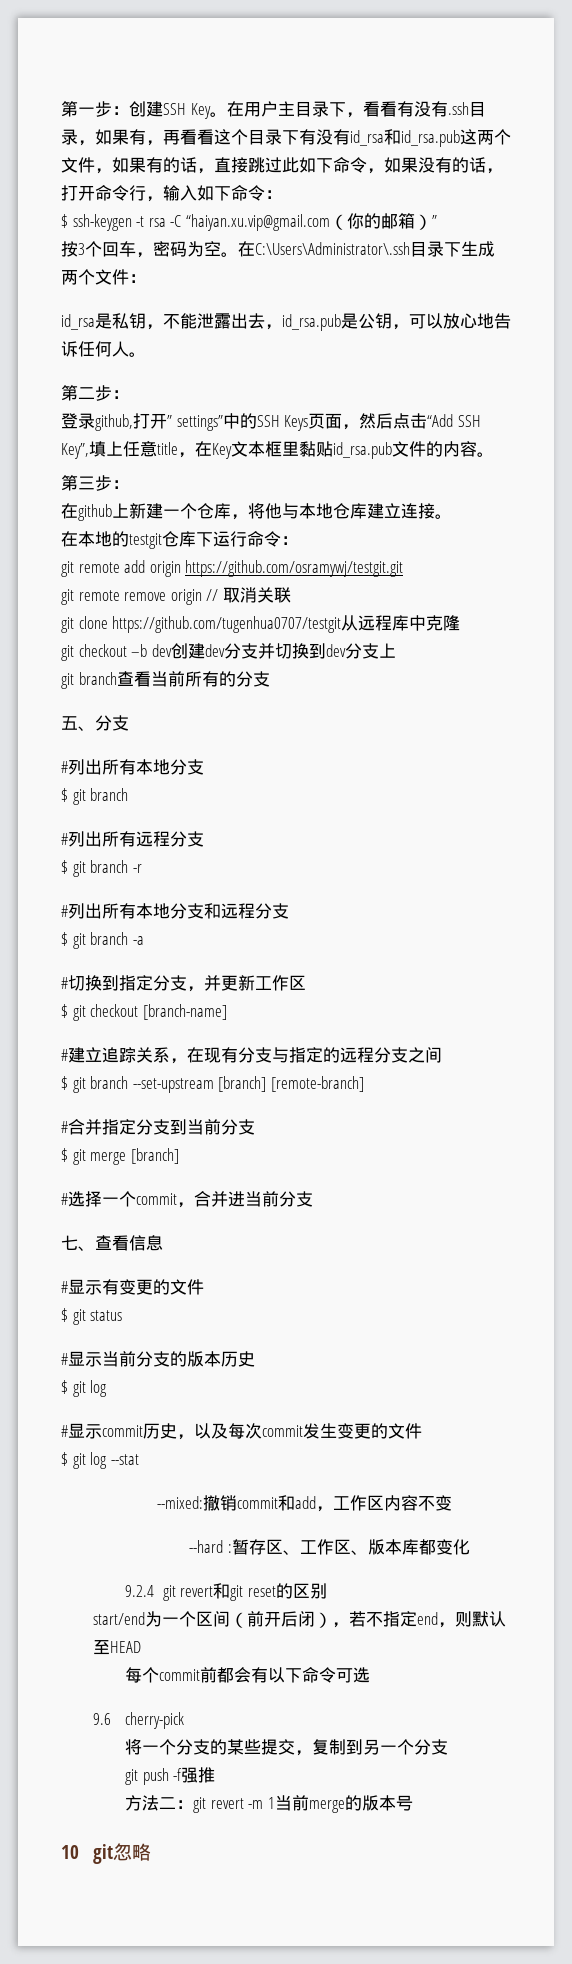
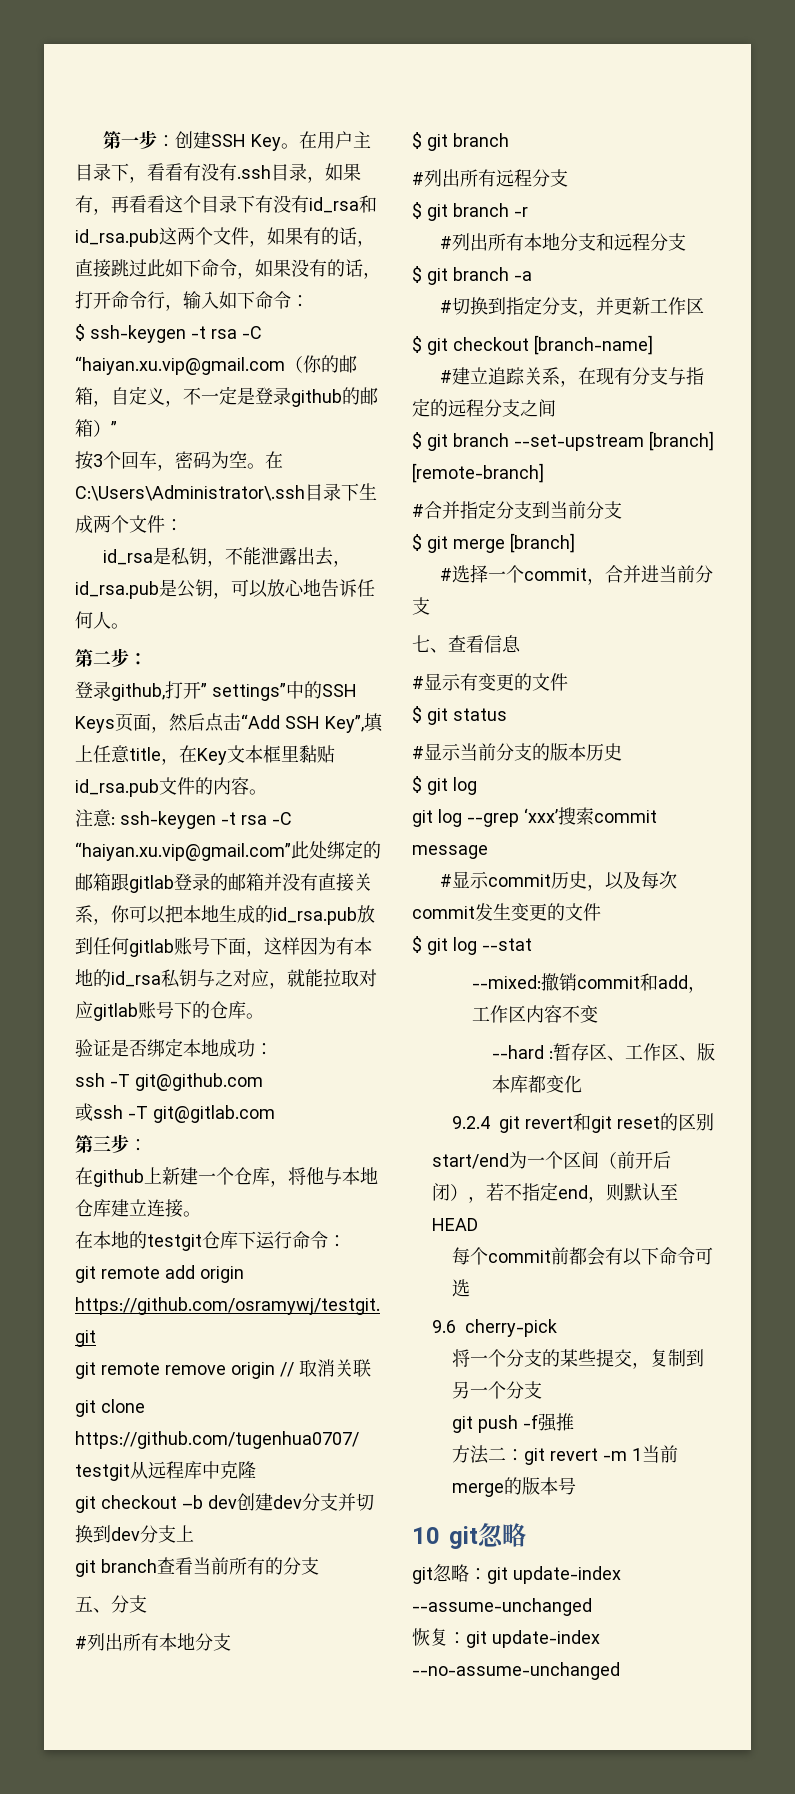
(415, 221) none -> [93,386,378,407] [75,419,93,437] ，自定义，不一定是登录github的邮箱
(494, 454) none -> [75,809,292,829] [75,840,381,861] [75,873,372,893] [75,905,375,925] [75,937,372,957] [75,969,377,989] [75,1001,264,1021] [75,1038,273,1057] [75,1073,263,1091] [75,1103,275,1123] // 注意: ssh-keygen -t rsa -C “haiyan.xu.vip@gmail.com”此处绑定的邮箱跟gitlab登录的邮箱并没有直接关系，你可以把本地生成的id_rsa.pub放到任何gitlab账号下面，这样因为有本地的id_rsa私钥与之对应，就能拉取对应gitlab账号下的仓库。 // 验证是否绑定本地成功： // ssh -T git@github.com // 或ssh -T git@gitlab.com
(108, 1388) none -> [412,807,657,827] [412,845,488,859] // git log --grep ‘xxx’搜索commit message
(152, 1852) none -> [412,1564,621,1584] [412,1598,592,1616] [412,1628,600,1648] [412,1662,620,1680] // git忽略：git update-index --assume-unchanged // 恢复：git update-index --no-assume-unchanged

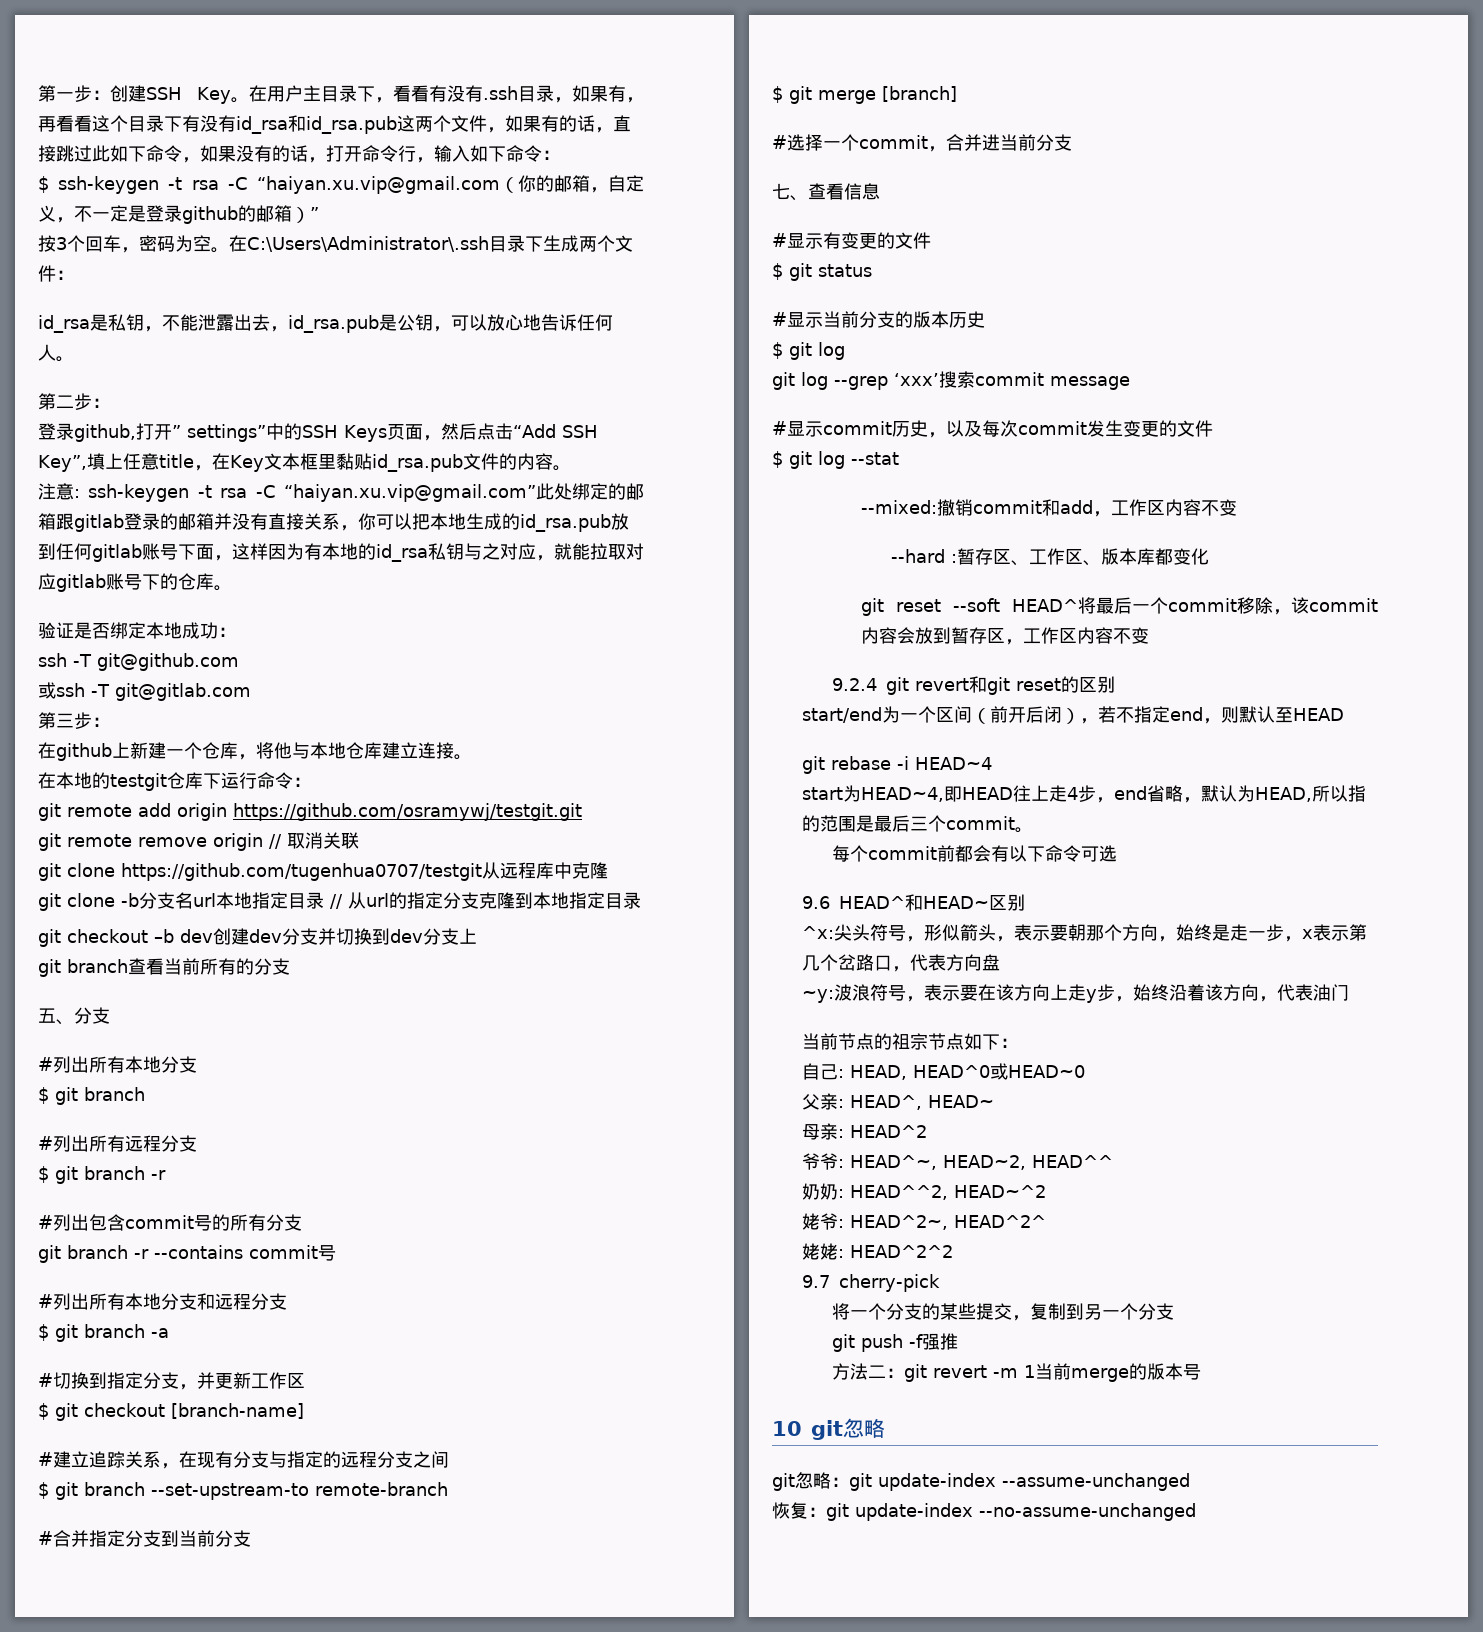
(256, 1470) none -> [38,892,641,911] // git clone -b分支名url本地指定目录 // 从url的指定分支克隆到本地指定目录
(528, 212) none -> [38,1214,302,1231] [38,1245,336,1263] // #列出包含commit号的所有分支 // git branch -r --contains commit号
[514,431,714,451] [412,463,544,483] --set-upstream [branch] [remote-branch] -> [151,1482,448,1500] --set-upstream-to remote-branch
(582, 1084) none -> [861,597,1378,616] [861,627,1150,645] // git reset --soft HEAD^将最后一个commit移除，该commit内容会放到暂存区，工作区内容不变
(478, 1224) none -> [801,756,992,774] [801,785,1366,803] [801,815,1033,833] // git rebase -i HEAD~4 // start为HEAD~4,即HEAD往上走4步，end省略，默认为HEAD,所以指的范围是最后三个commit。
(456, 1326) none -> [838,894,1025,911] [801,924,1367,942] [801,954,1000,972] [801,984,1349,1003] [801,1033,1018,1050] [801,1063,1085,1080] [801,1093,994,1110] [801,1123,927,1140] [801,1153,1113,1170] [801,1183,1046,1200] [801,1213,1046,1230] [801,1243,953,1260] [801,1275,830,1288] HEAD^和HEAD~区别 // ^x:尖头符号，形似箭头，表示要朝那个方向，始终是走一步，x表示第几个岔路口，代表方向盘 // ~y:波浪符号，表示要在该方向上走y步，始终沿着该方向，代表油门 // 当前节点的祖宗节点如下： // 自己: HEAD, HEAD^0或HEAD~0 // 父亲: HEAD^, HEAD~ // 母亲: HEAD^2 // 爷爷: HEAD^~, HEAD~2, HEAD^^ // 奶奶: HEAD^^2, HEAD~^2 // 姥爷: HEAD^2~, HEAD^2^ // 姥姥: HEAD^2^2 // 9.7

